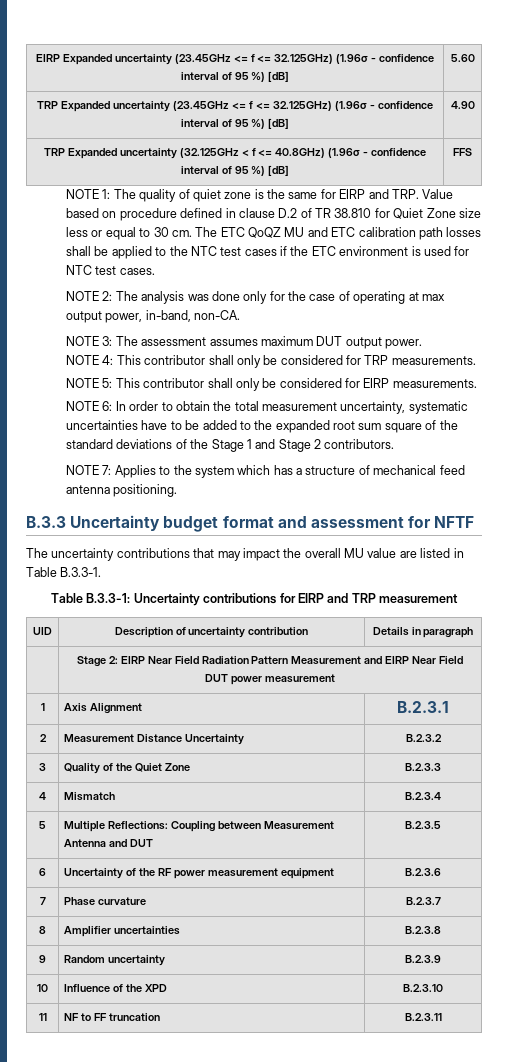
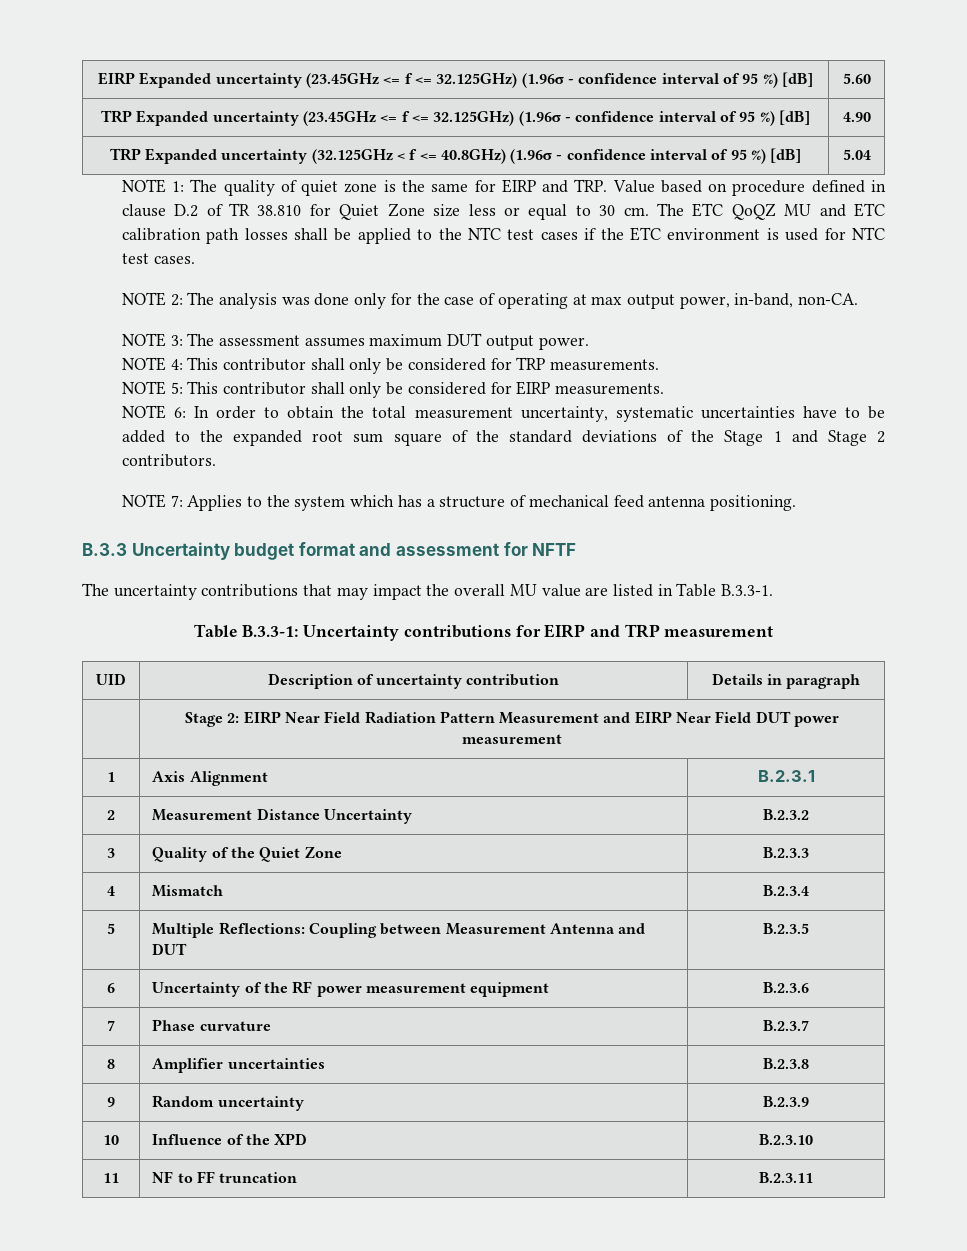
[453,148,472,156] FFS -> [842,149,871,160] 5.04

